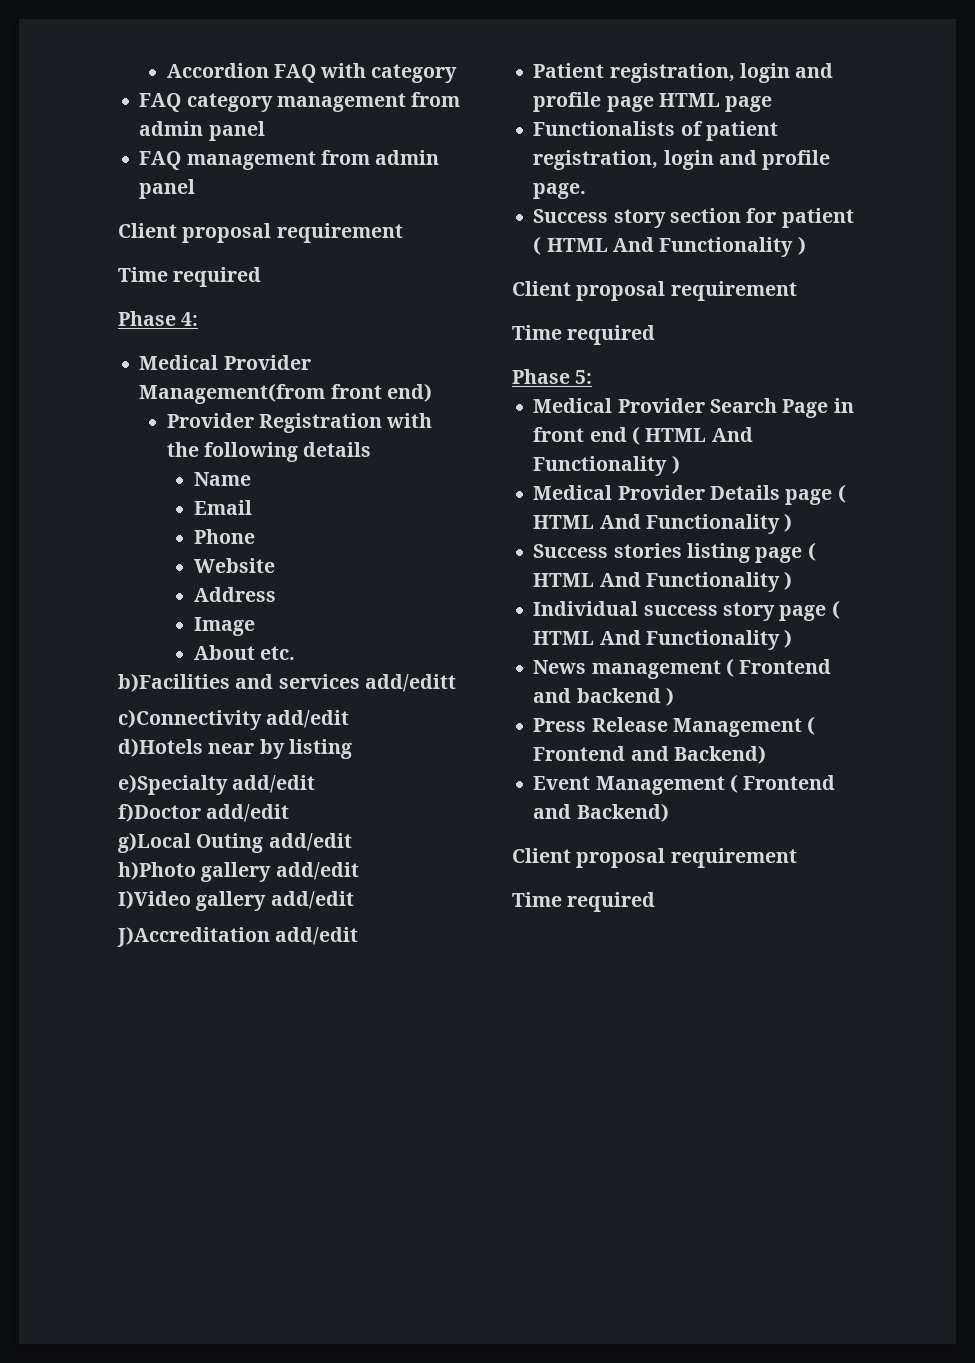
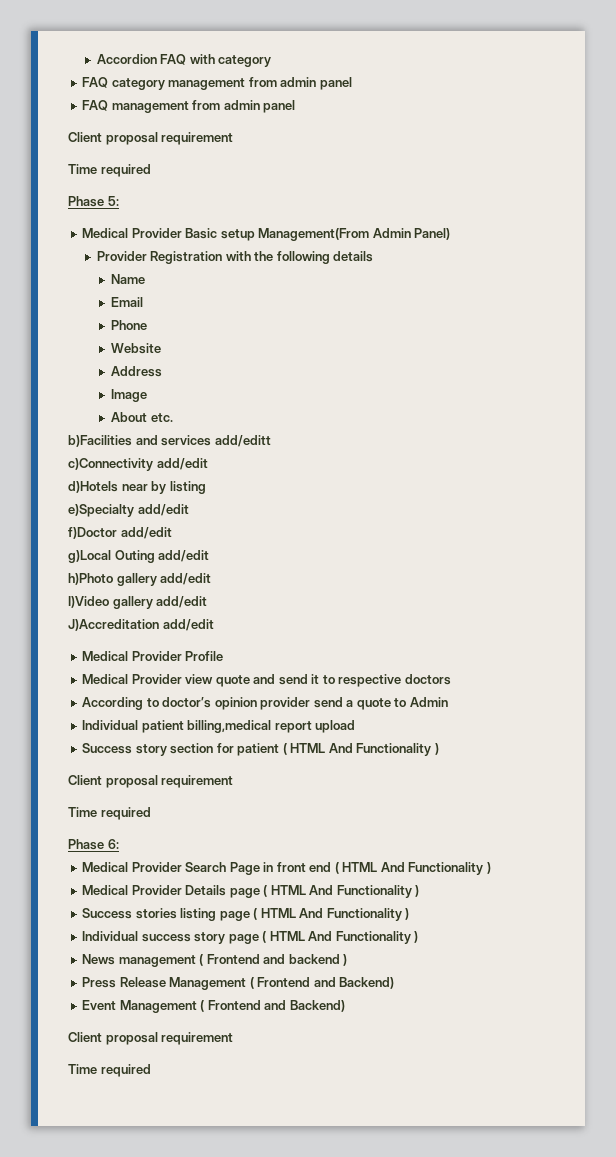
[181,312,199,326] [139,355,311,370] [139,383,432,404] 4: // Medical Provider Management(from front end) -> [107,196,119,206] [82,228,451,241] 5: // Medical Provider Basic setup Management(From Admin Panel)
[533,63,834,83] [533,92,773,112] [533,121,778,141] [533,150,831,170] [533,182,587,199] Patient registration, login and profile page HTML page // Functionalists of patient registration, login and profile page. -> [82,651,224,661] [82,674,451,687] [82,697,448,710] [82,720,356,733] Medical Provider Profile // Medical Provider view quote and send it to respective doctors // According to doctor’s opinion provider send a quote to Admin // Individual patient billing,medical report upload
[575,370,593,384] 5: -> [107,839,119,849] 6:

